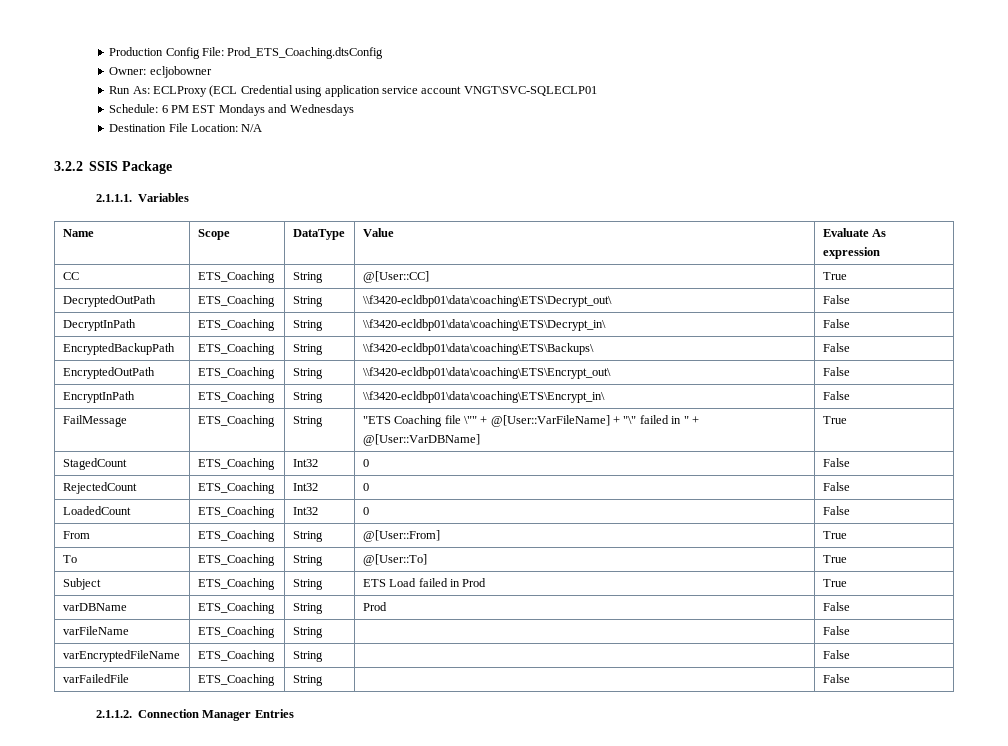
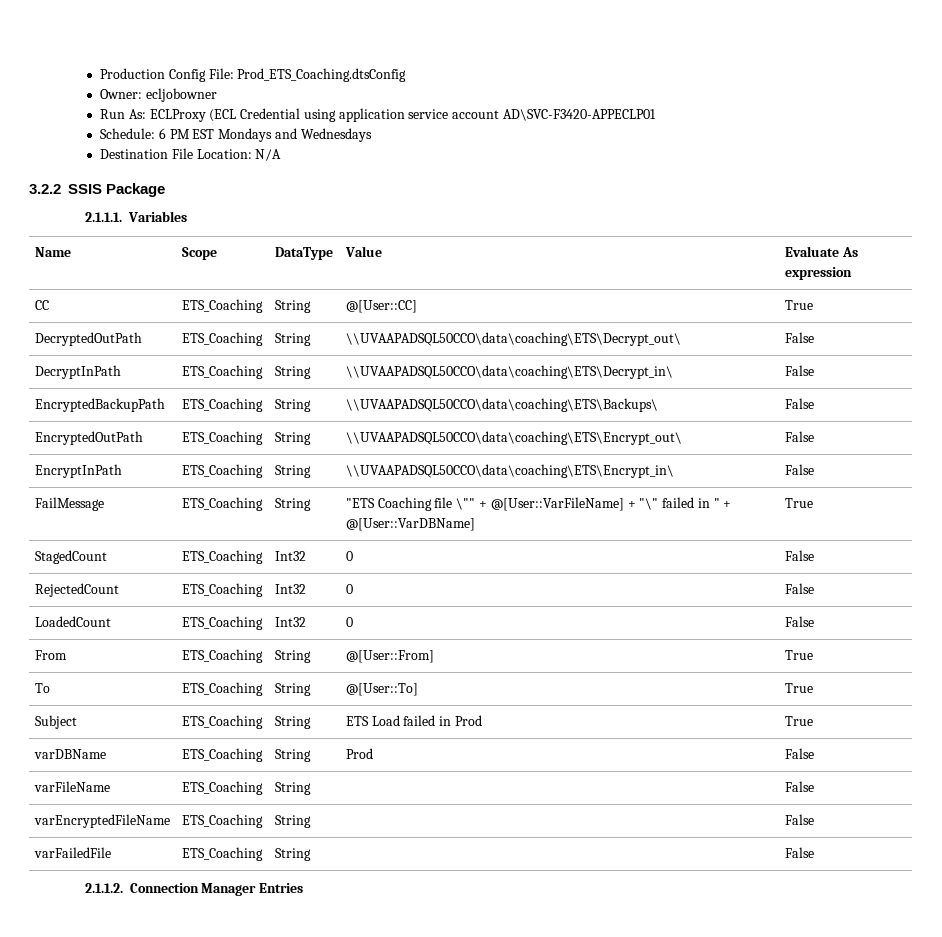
[463,86,597,96] VNGT\SVC-SQLECLP01 -> [502,109,656,121] AD\SVC-F3420-APPECLP01
[362,295,612,307] \\f3420-ecldbp01\data\coaching\ETS\Decrypt_out\ -> [345,332,681,346] \\UVAAPADSQL50CCO\data\coaching\ETS\Decrypt_out\
[362,319,606,331] \\f3420-ecldbp01\data\coaching\ETS\Decrypt_in\ -> [345,365,673,379] \\UVAAPADSQL50CCO\data\coaching\ETS\Decrypt_in\
[362,343,594,355] \\f3420-ecldbp01\data\coaching\ETS\Backups\ -> [345,398,658,412] \\UVAAPADSQL50CCO\data\coaching\ETS\Backups\
[362,367,611,379] \\f3420-ecldbp01\data\coaching\ETS\Encrypt_out\ -> [345,431,682,445] \\UVAAPADSQL50CCO\data\coaching\ETS\Encrypt_out\
[362,391,605,403] \\f3420-ecldbp01\data\coaching\ETS\Encrypt_in\ -> [345,464,674,478] \\UVAAPADSQL50CCO\data\coaching\ETS\Encrypt_in\

